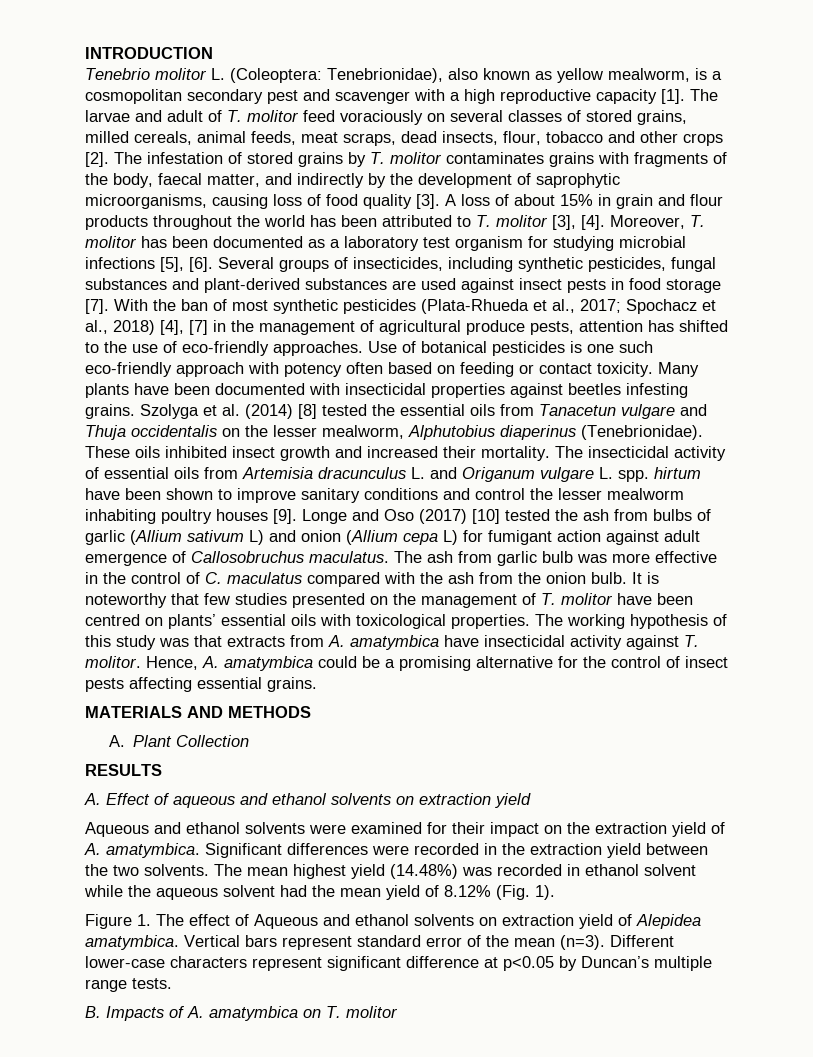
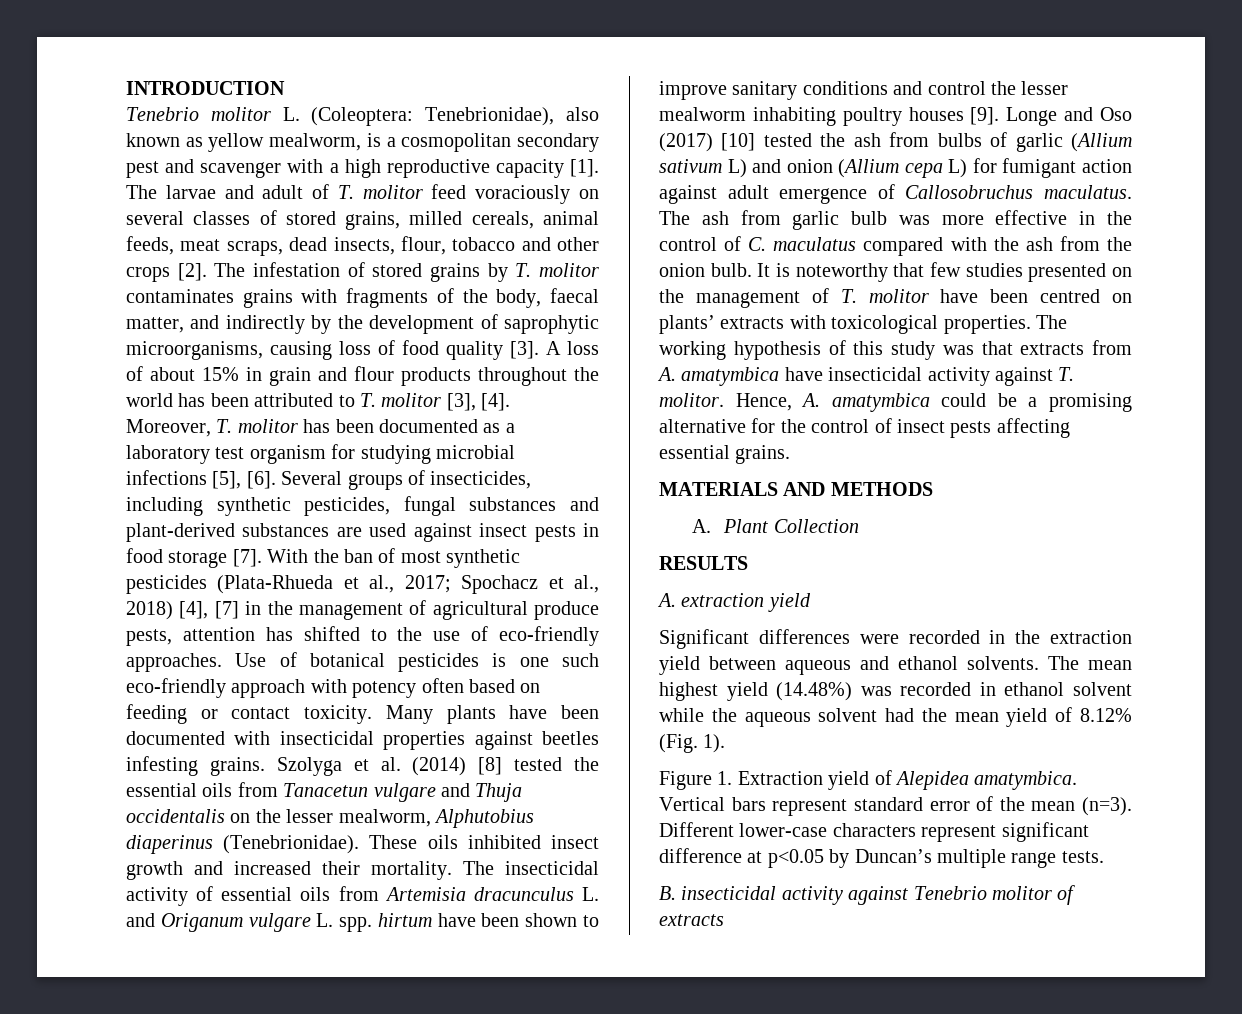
[221,614,316,626] essential oils -> [720,317,785,329] extracts
[106,793,531,808] [85,822,725,837] [84,843,200,858] Effect of aqueous and ethanol solvents on extraction yield // Aqueous and ethanol solvents were examined for their impact on the extraction yield of A. amatymbica. -> [681,593,811,612] extraction yield //
[85,864,139,876] the two -> [785,656,958,675] aqueous and ethanol
[156,914,574,929] The effect of Aqueous and ethanol solvents on extraction -> [737,771,823,785] Extraction
[106,1006,398,1021] Impacts of A. amatymbica on T. molitor -> [681,885,1076,905] [659,914,724,926] insecticidal activity against Tenebrio molitor of extracts

